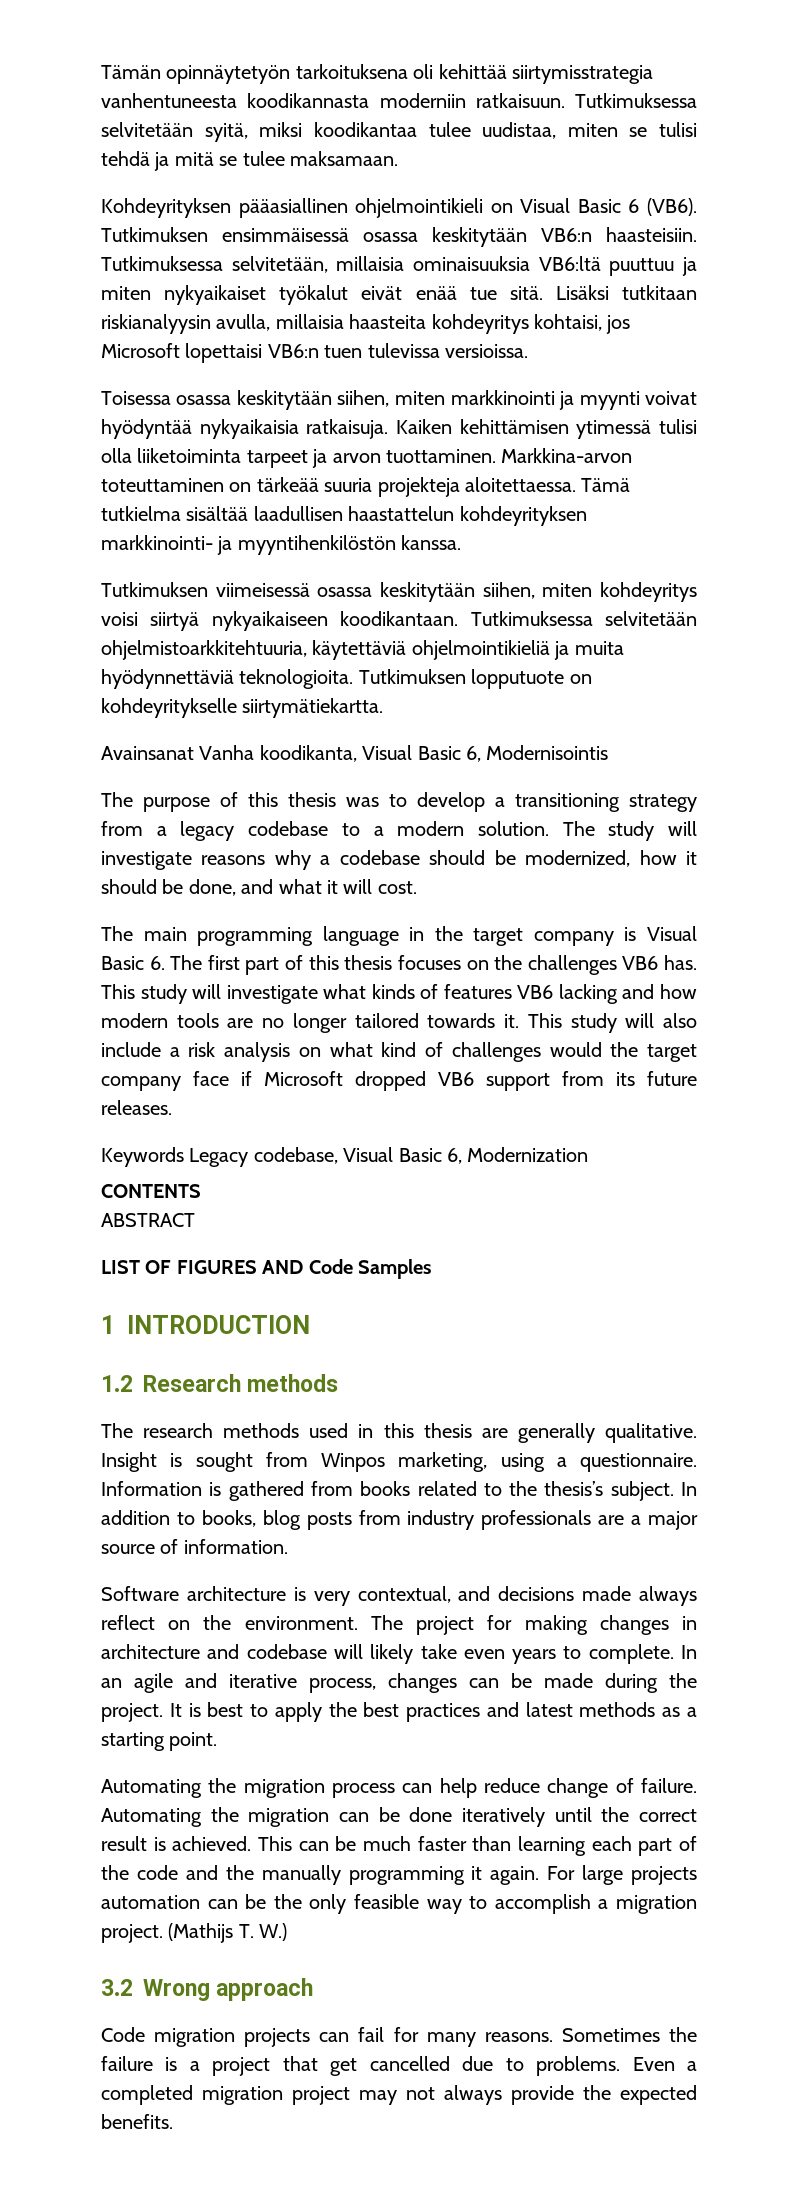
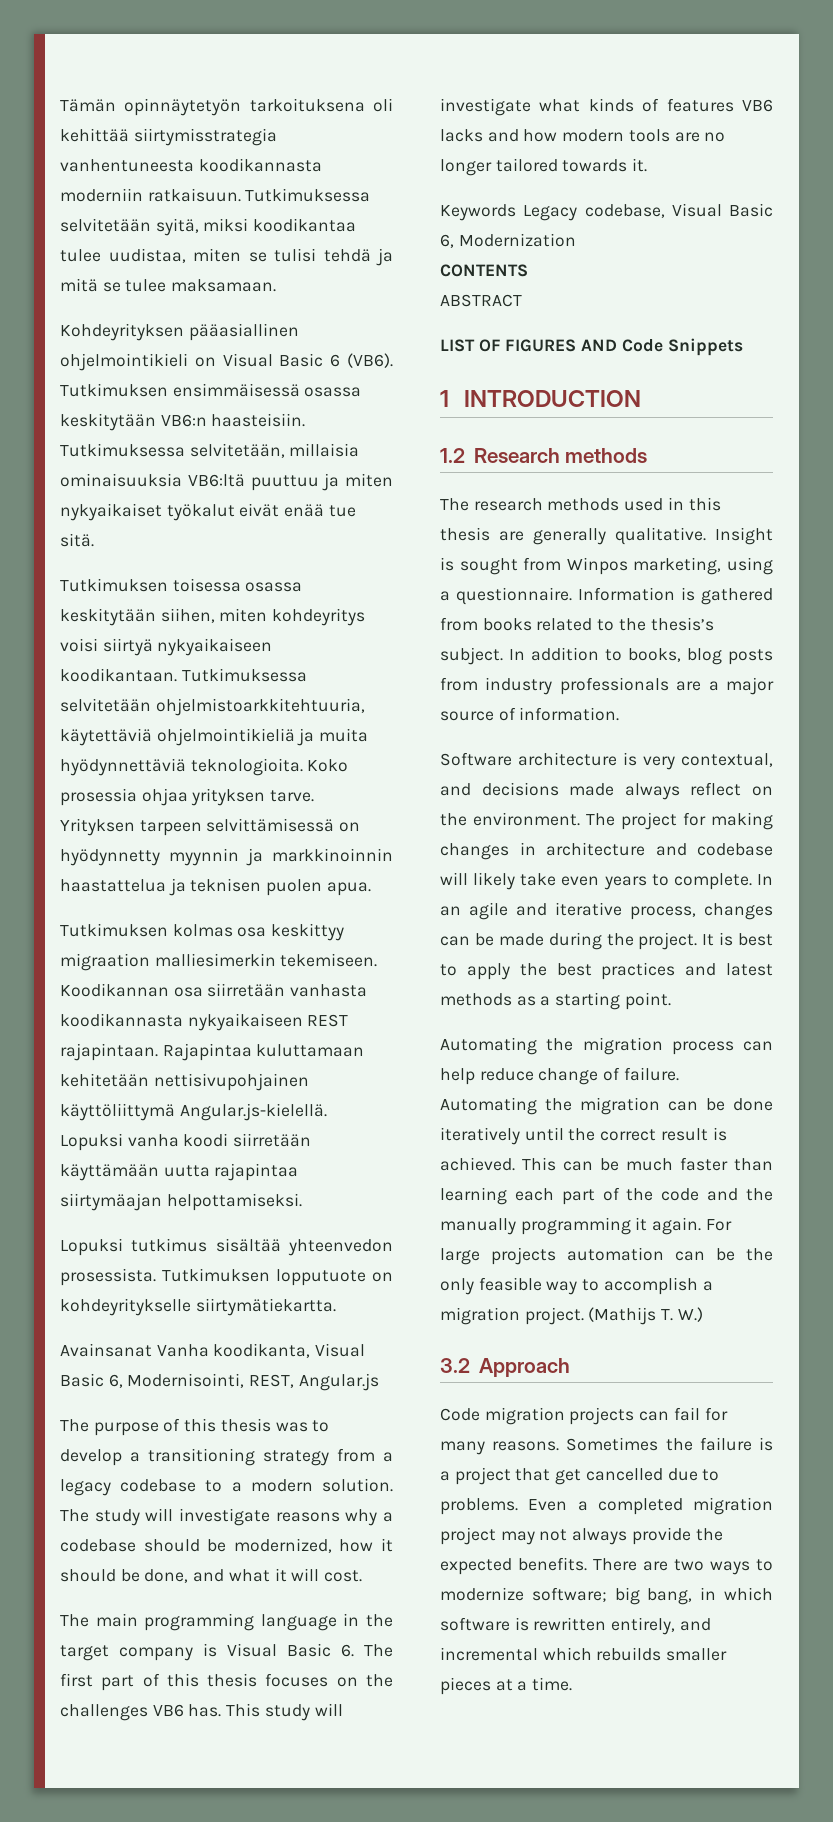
[555,285,697,300] [101,314,631,334] [101,343,528,363] [101,390,697,410] [101,419,698,439] [101,448,633,468] [101,477,631,497] [101,506,587,526] [101,535,462,555] [101,582,310,597] Lisäksi tutkitaan riskianalyysin avulla, millaisia haasteita kohdeyritys kohtaisi, jos Microsoft lopettaisi VB6:n tuen tulevissa versioissa. // Toisessa osassa keskitytään siihen, miten markkinointi ja myynti voivat hyödyntää nykyaikaisia ratkaisuja. Kaiken kehittämisen ytimessä tulisi olla liiketoiminta tarpeet ja arvon tuottaminen. Markkina-arvon toteuttaminen on tärkeää suuria projekteja aloitettaessa. Tämä tutkielma sisältää laadullisen haastattelun kohdeyrityksen markkinointi- ja myyntihenkilöstön kanssa. // Tutkimuksen viimeisessä -> [60,578,241,592] // Tutkimuksen toisessa
(354, 679) none -> [307,759,349,772] [60,788,315,806] [60,818,361,836] [60,848,393,866] [60,878,371,896] [60,923,345,941] [60,953,378,971] [60,983,368,997] [60,1013,349,1031] [60,1043,365,1061] [60,1073,309,1091] [60,1103,327,1121] [60,1133,312,1151] [60,1163,299,1181] [60,1193,302,1211] [60,1238,393,1256] [60,1268,156,1286] Koko prosessia ohjaa yrityksen tarve. Yrityksen tarpeen selvittämisessä on hyödynnetty myynnin ja markkinoinnin haastattelua ja teknisen puolen apua. // Tutkimuksen kolmas osa keskittyy migraation malliesimerkin tekemiseen. Koodikannan osa siirretään vanhasta koodikannasta nykyaikaiseen REST rajapintaan. Rajapintaa kuluttamaan kehitetään nettisivupohjainen käyttöliittymä Angular.js-kielellä. Lopuksi vanha koodi siirretään käyttämään uutta rajapintaa siirtymäajan helpottamiseksi. // Lopuksi tutkimus sisältää yhteenvedon prosessista.
[486,745,609,760] Modernisointis -> [127,1373,379,1391] Modernisointi, REST, Angular.js
[558,984,618,1004] lacking -> [440,129,483,142] lacks
[527,1013,698,1033] [101,1042,698,1062] [101,1071,697,1091] [101,1100,172,1115] This study will also include a risk analysis on what kind of challenges would the target company face if Microsoft dropped VB6 support from its future releases. -> (648, 165) none
[358,1259,431,1279] Samples -> [667,338,743,356] Snippets
[143,1978,314,2001] Wrong approach -> [478,1358,570,1377] Approach
(173, 2121) none -> [593,1558,773,1575] [440,1587,773,1605] [440,1617,711,1635] [440,1647,728,1661] [440,1677,573,1695] There are two ways to modernize software; big bang, in which software is rewritten entirely, and incremental which rebuilds smaller pieces at a time.

